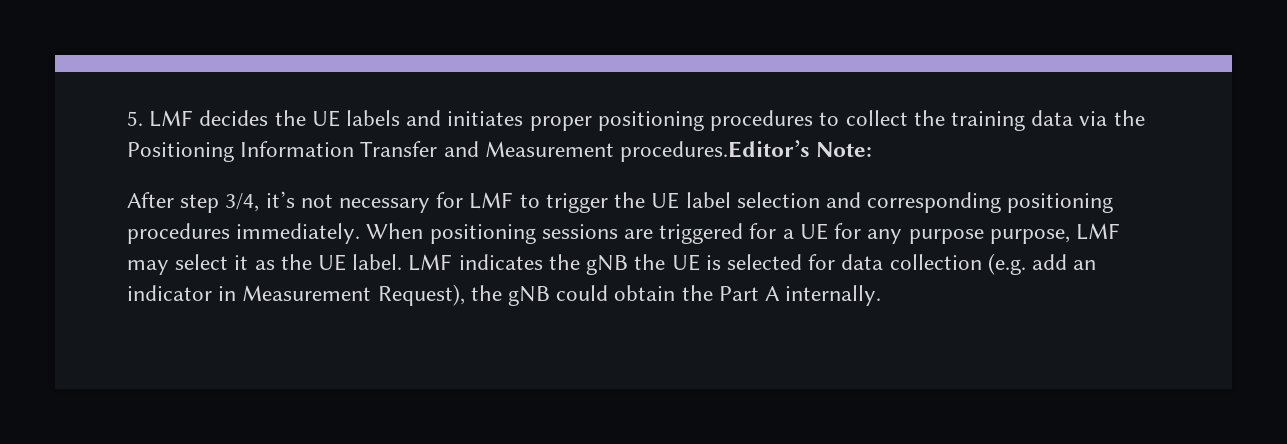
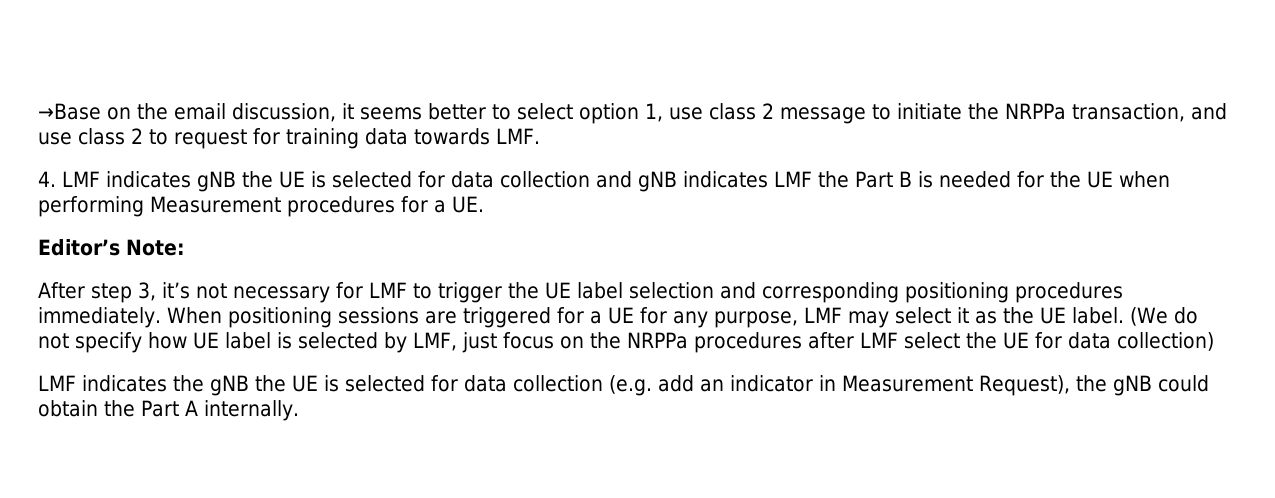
[127,110,1145,131] [127,140,811,162] 5. LMF decides the UE labels and initiates proper positioning procedures to collect the training data via the Positioning Information Transfer and Measurement procedures.Editor’s -> [38,103,1227,124] [38,128,540,149] [38,171,1170,192] [38,196,484,217] [38,239,120,256] →Base on the email discussion, it seems better to select option 1, use class 2 message to initiate the NRPPa transaction, and use class 2 to request for training data towards LMF. // 4. LMF indicates gNB the UE is selected for data collection and gNB indicates LMF the Part B is needed for the UE when performing Measurement procedures for a UE. // Editor’s
[225,193,260,212] 3/4, -> [137,282,156,301] 3,
[908,229,984,244] purpose -> (708, 319) none
(403, 262) none -> [1129,307,1198,326] [38,332,1214,353] (We do not specify how UE label is selected by LMF, just focus on the NRPPa procedures after LMF select the UE for data collection) //

